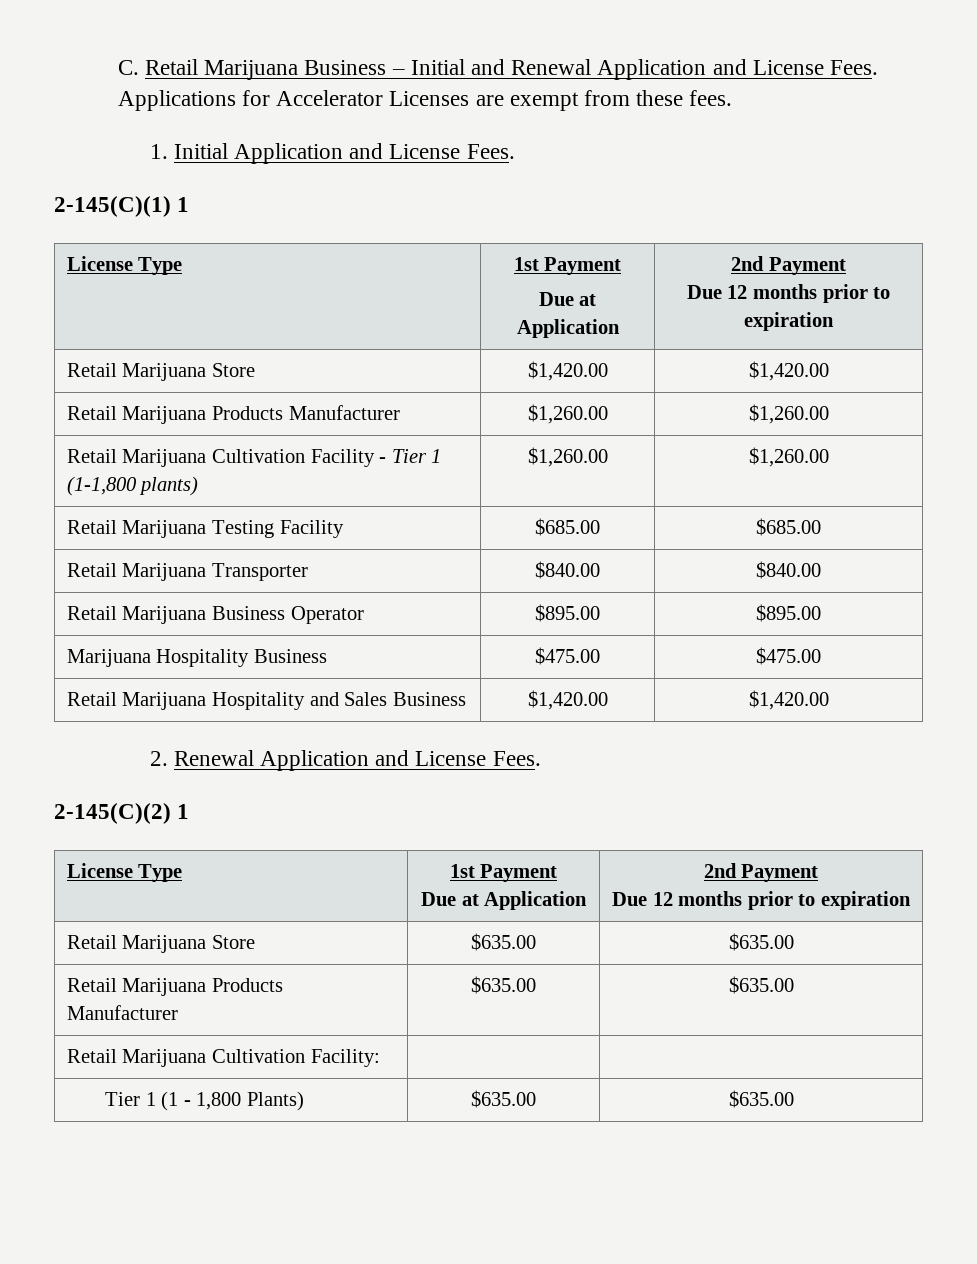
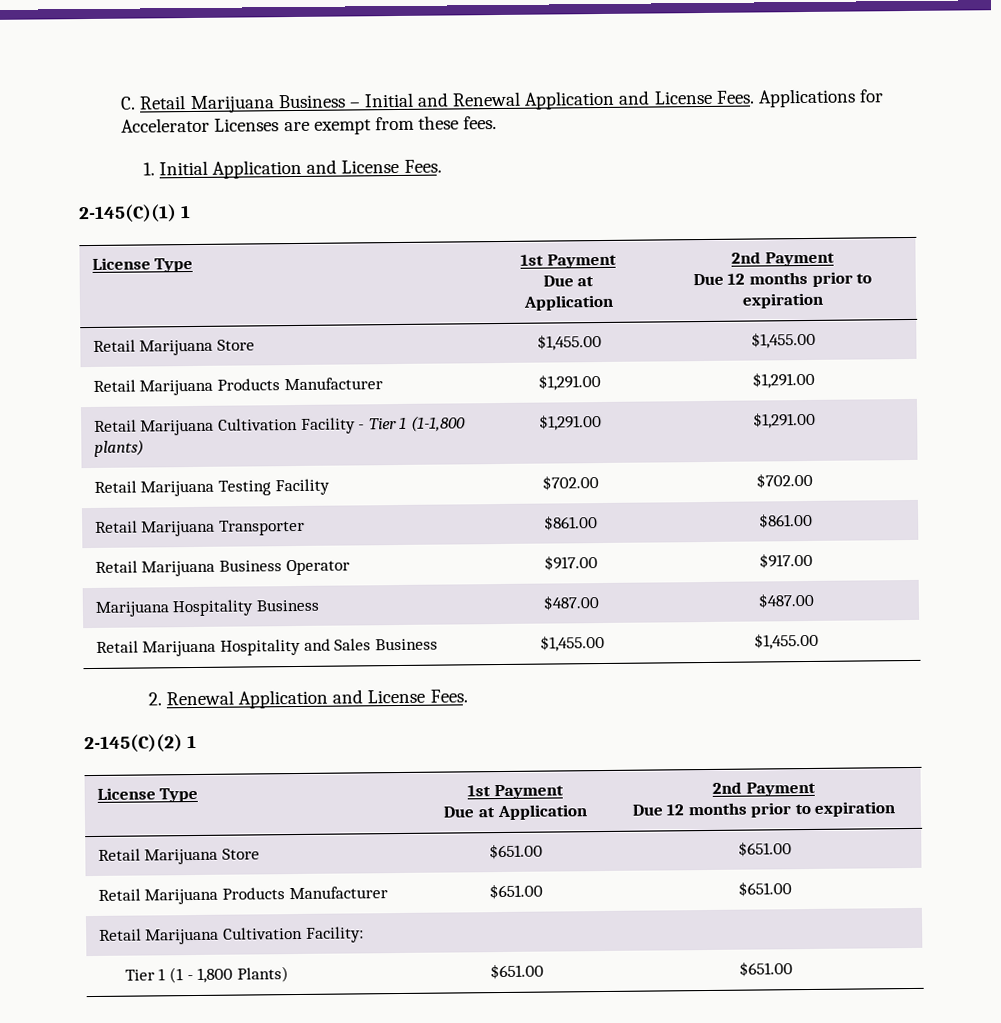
[527,361,608,381] [748,361,829,381] [66,405,400,424] [527,404,608,424] [748,404,829,424] $1,420.00 | $1,420.00 // Retail Marijuana Products Manufacturer | $1,260.00 | $1,260.00 -> [536,334,602,351] [751,331,816,349] [92,377,383,396] [537,374,601,391] [752,371,815,389] $1,455.00 | $1,455.00 // Retail Marijuana Products Manufacturer | $1,291.00 | $1,291.00
[527,447,608,467] [748,447,829,467] $1,260.00 | $1,260.00 -> [538,414,602,431] [753,411,816,429] $1,291.00 | $1,291.00
[535,518,600,536] [755,518,821,536] $685.00 | $685.00 -> [541,475,599,491] [756,472,813,489] $702.00 | $702.00
[535,561,600,579] [755,561,821,579] $840.00 | $840.00 -> [544,515,598,531] [758,512,813,529] $861.00 | $861.00
[535,604,600,622] [755,604,821,622] $895.00 | $895.00 -> [544,555,598,571] [758,552,813,569] $917.00 | $917.00
[535,647,600,665] [755,647,821,665] $475.00 | $475.00 -> [543,595,599,611] [757,592,814,609] $487.00 | $487.00
[527,690,608,710] [748,690,829,710] $1,420.00 | $1,420.00 -> [539,634,605,652] [754,632,819,650] $1,455.00 | $1,455.00
[471,933,536,951] [728,933,794,951] [66,978,283,996] [66,1005,178,1020] [471,976,536,994] [728,976,794,994] $635.00 | $635.00 // Retail Marijuana Products Manufacturer | $635.00 | $635.00 -> [489,843,543,860] [737,841,792,857] [97,886,388,905] [489,883,543,900] [737,881,792,897] $651.00 | $651.00 // Retail Marijuana Products Manufacturer | $651.00 | $651.00
[471,1090,536,1108] [728,1090,794,1108] $635.00 | $635.00 -> [490,963,544,980] [738,961,793,977] $651.00 | $651.00

